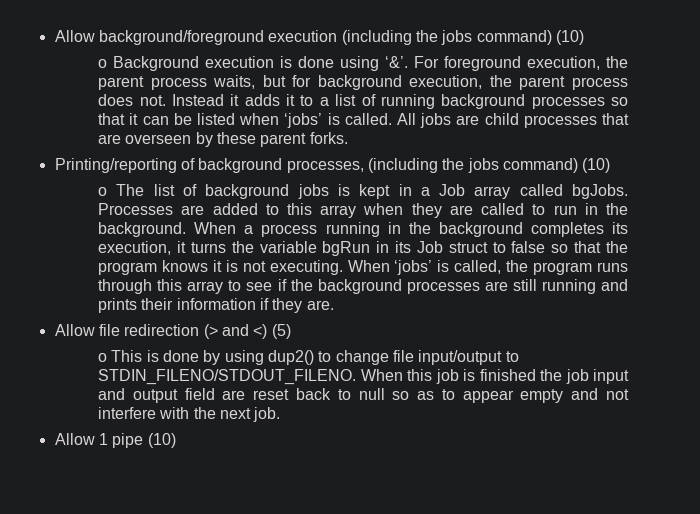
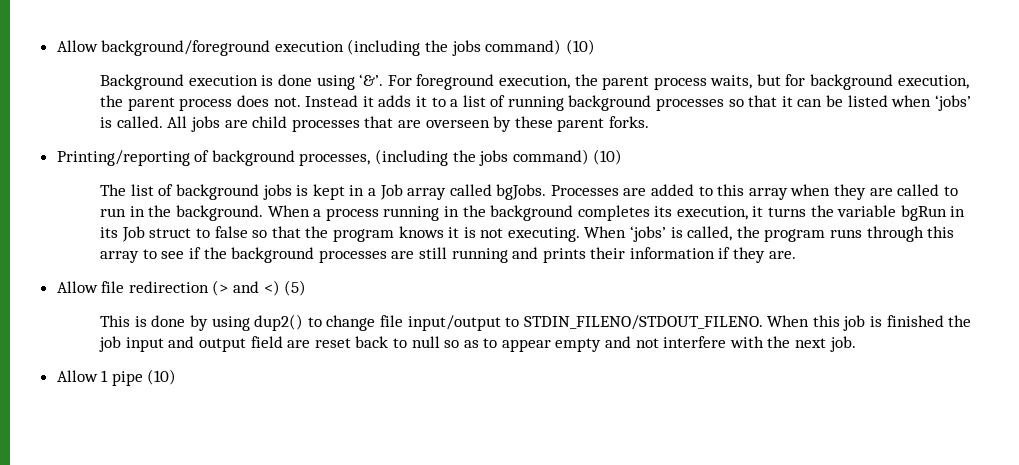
[98,59,108,68] o -> (595, 47) none
[98,187,108,196] o -> (623, 157) none
[98,353,108,362] o -> (307, 288) none

